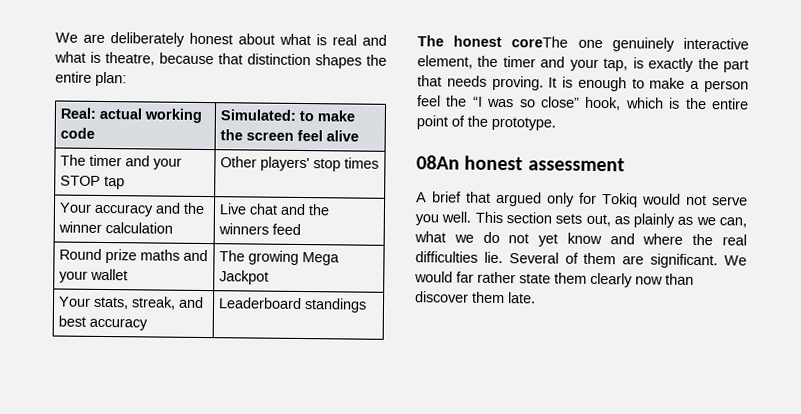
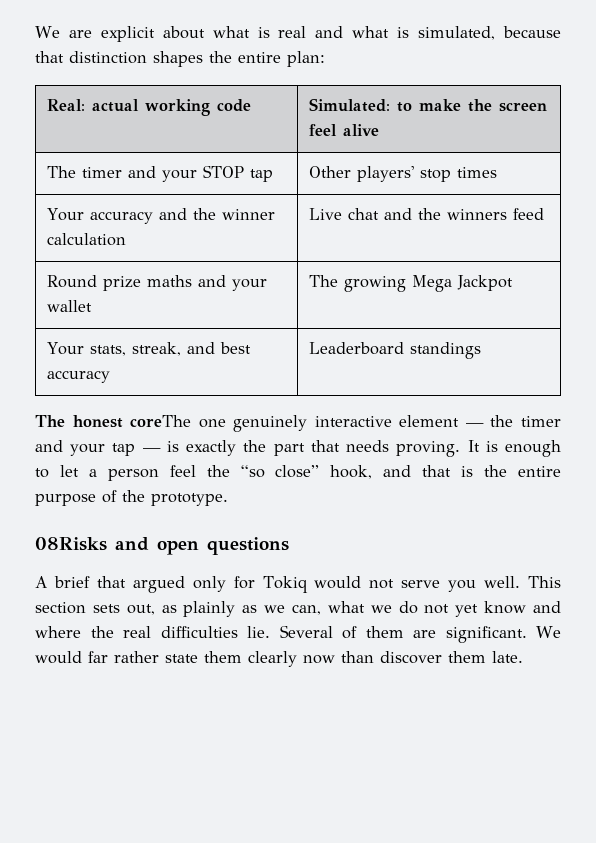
[110,32,233,47] deliberately honest -> [100,26,155,42] explicit
[105,52,155,66] theatre, -> [418,26,496,40] simulated,
[417,55,473,69] element, -> [399,415,484,427] element —
[603,58,629,72] tap, -> [112,443,161,456] tap —
[649,77,686,89] make -> [59,465,79,477] let
[472,96,664,111] “I was so close” hook, which -> [240,465,452,479] “so close” hook, and that
[416,115,448,130] point -> [35,494,96,506] purpose
[416,155,625,172] 08An honest assessment -> [35,537,289,555] 08Risks and open questions

